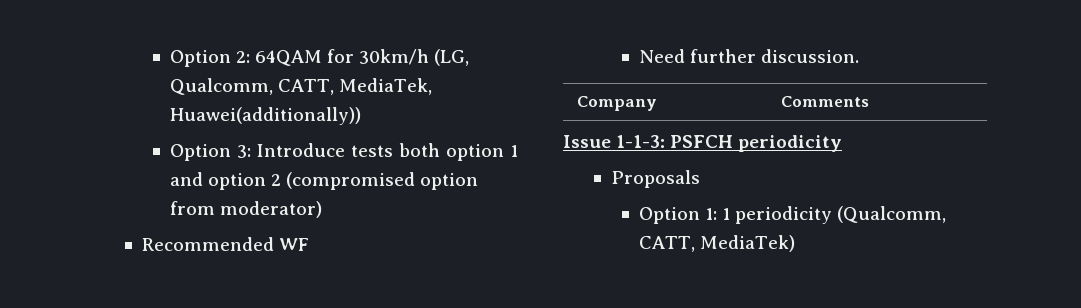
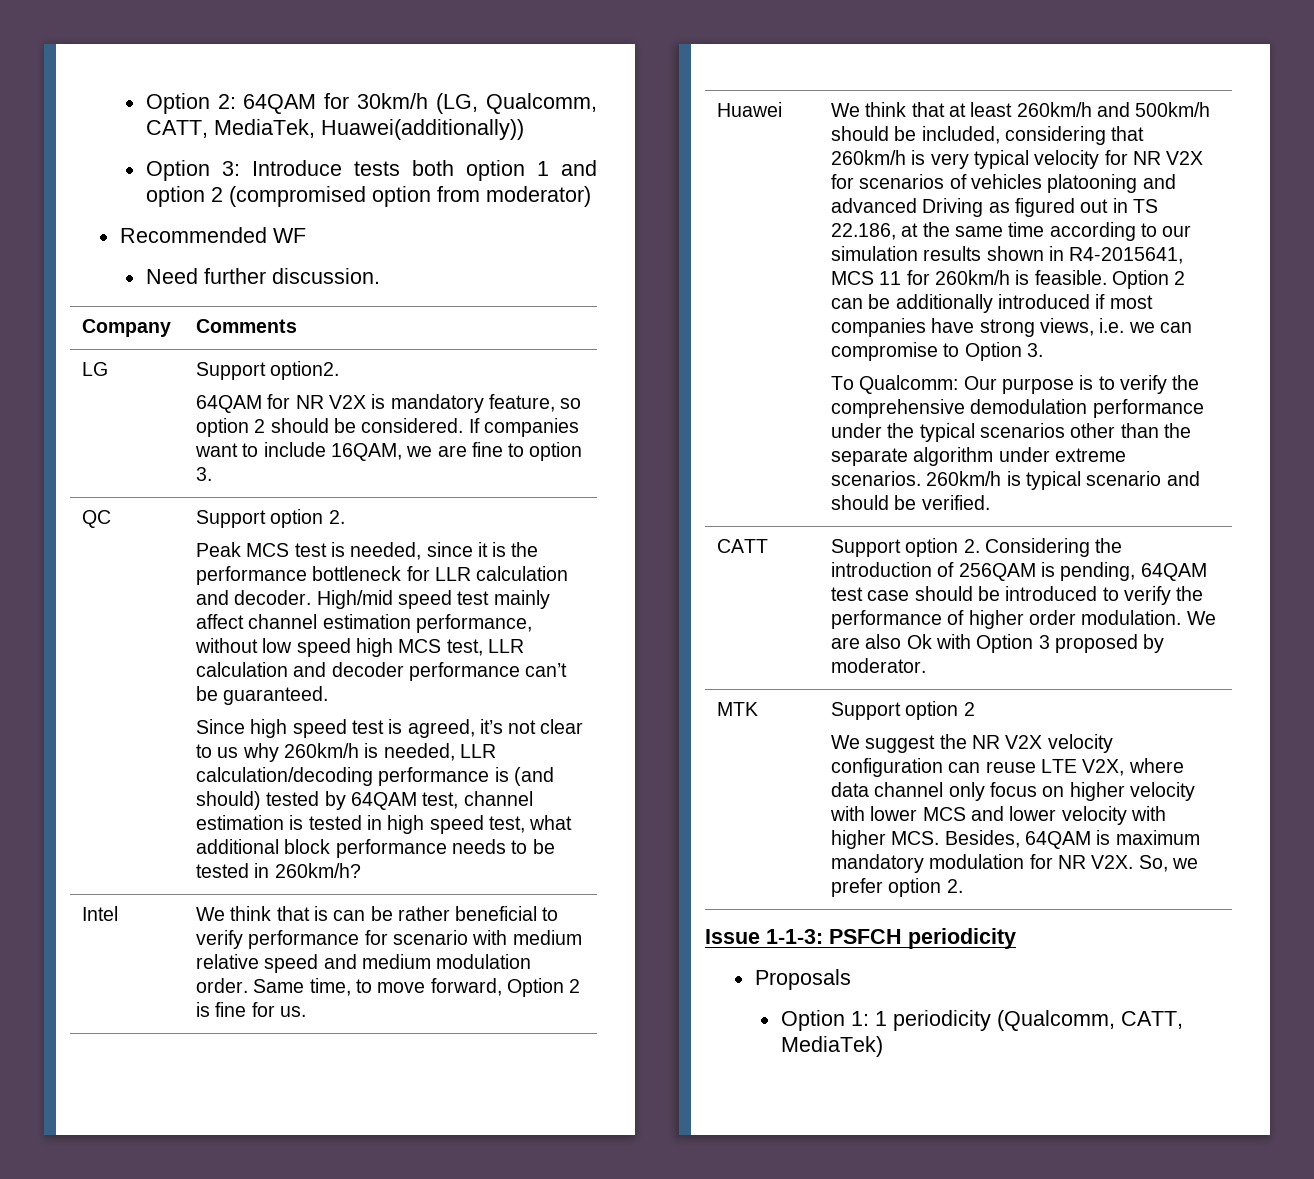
(869, 101) none -> [82,362,109,376] [196,361,340,380] [196,394,582,413] [196,418,579,437] [195,442,583,461] [196,467,213,481] [82,510,112,528] [196,509,345,528] [196,542,539,560] [196,566,569,585] [196,590,550,609] [196,614,532,633] [195,638,524,657] [196,662,568,681] [196,686,329,705] [196,719,584,738] [196,743,496,762] [196,767,554,786] [196,791,533,810] [196,815,573,834] [196,839,555,858] [196,863,361,878] [82,906,119,921] [196,906,559,921] [196,930,582,949] [196,954,532,973] [196,978,581,997] [196,1002,306,1017] [717,102,783,117] [831,102,1211,117] [831,126,1145,145] [831,150,1204,169] [831,174,1176,193] [831,198,1158,217] [831,222,1192,241] [831,246,1184,264] [831,270,1186,289] [831,294,1153,313] [831,318,1192,337] [831,342,1043,361] [831,375,1200,394] [831,399,1204,418] [831,423,1191,442] [831,447,1126,466] [831,471,1200,490] [831,495,990,510] [717,539,769,553] [831,538,1123,557] [831,562,1207,581] [831,586,1204,605] [831,610,1216,629] [831,634,1165,653] [831,658,927,673] [717,702,759,716] [831,701,975,720] [831,734,1113,753] [831,758,1184,777] [831,782,1195,801] [830,806,1166,825] [831,830,1200,849] [831,854,1198,873] [831,878,963,897] // LG | Support option2. // 64QAM for NR V2X is mandatory feature, so option 2 should be considered. If companies want to include 16QAM, we are fine to option 3. // QC | Support option 2. // Peak MCS test is needed, since it is the performance bottleneck for LLR calculation and decoder. High/mid speed test mainly affect channel estimation performance, without low speed high MCS test, LLR calculation and decoder performance can’t be guaranteed. // Since high speed test is agreed, it’s not clear to us why 260km/h is needed, LLR calculation/decoding performance is (and should) tested by 64QAM test, channel estimation is tested in high speed test, what additional block performance needs to be tested in 260km/h? // Intel | We think that is can be rather beneficial to verify performance for scenario with medium relative speed and medium modulation order. Same time, to move forward, Option 2 is fine for us. // Huawei | We think that at least 260km/h and 500km/h should be included, considering that 260km/h is very typical velocity for NR V2X for scenarios of vehicles platooning and advanced Driving as figured out in TS 22.186, at the same time according to our simulation results shown in R4-2015641, MCS 11 for 260km/h is feasible. Option 2 can be additionally introduced if most companies have strong views, i.e. we can compromise to Option 3. // To Qualcomm: Our purpose is to verify the comprehensive demodulation performance under the typical scenarios other than the separate algorithm under extreme scenarios. 260km/h is typical scenario and should be verified. // CATT | Support option 2. Considering the introduction of 256QAM is pending, 64QAM test case should be introduced to verify the performance of higher order modulation. We are also Ok with Option 3 proposed by moderator. // MTK | Support option 2 // We suggest the NR V2X velocity configuration can reuse LTE V2X, where data channel only focus on higher velocity with lower MCS and lower velocity with higher MCS. Besides, 64QAM is maximum mandatory modulation for NR V2X. So, we prefer option 2.

